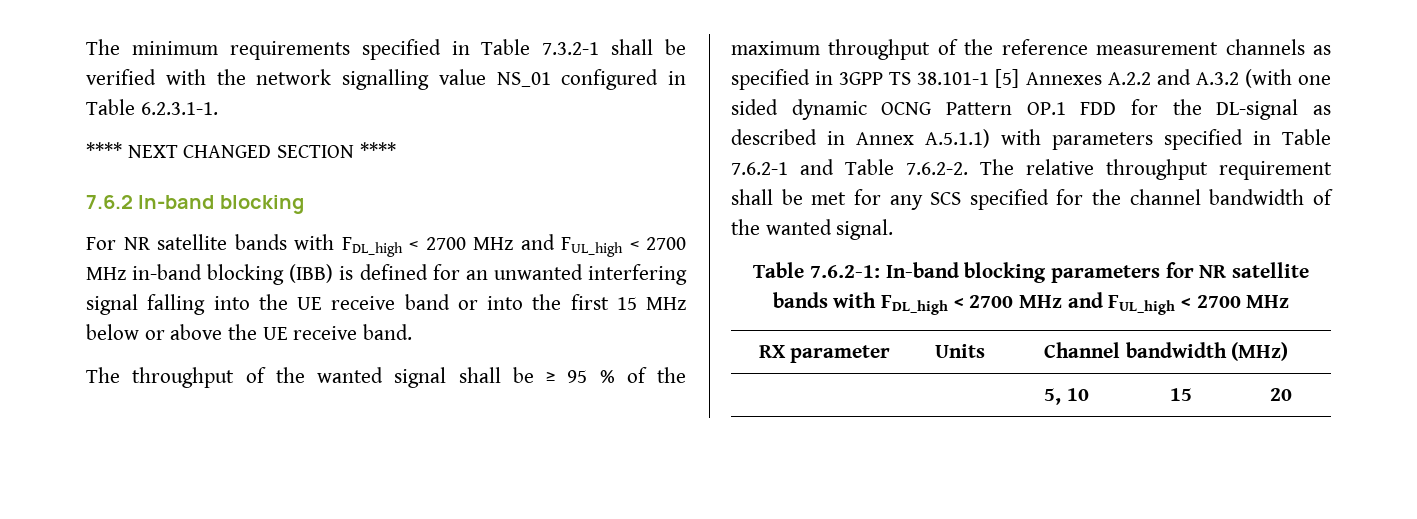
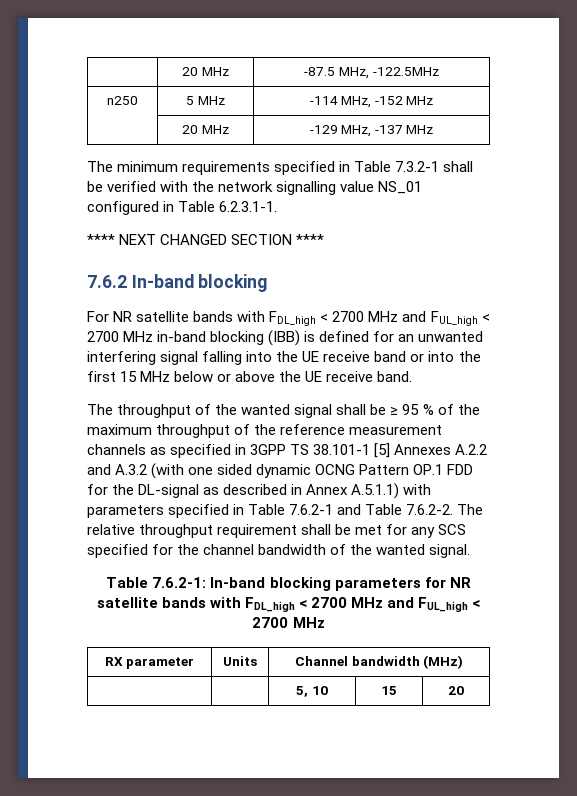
(86, 47) none -> [182,67,229,76] [304,67,439,79] [107,96,138,105] [186,96,225,105] [309,96,434,108] [182,125,229,134] [309,125,434,137] | 20 MHz | -87.5 MHz, -122.5MHz // n250 | 5 MHz | -114 MHz, -152 MHz // | 20 MHz | -129 MHz, -137 MHz //

